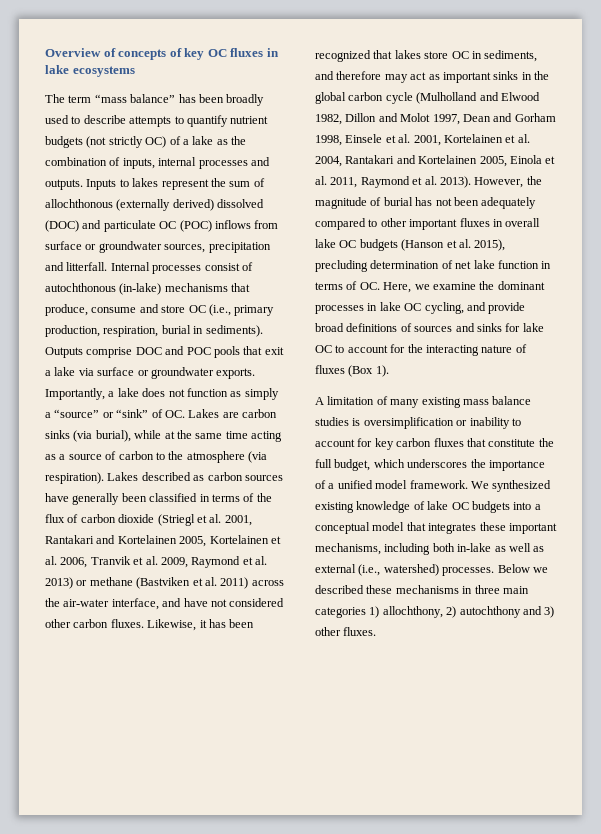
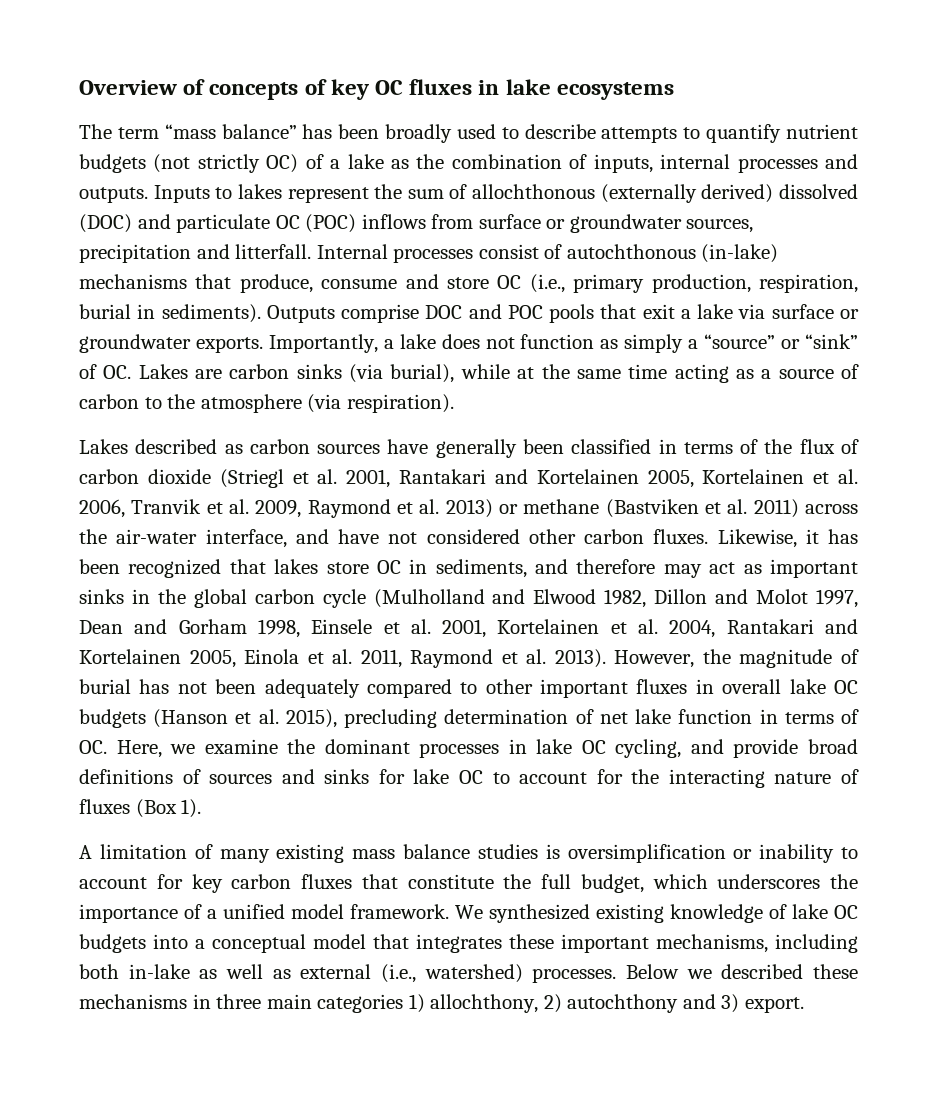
(104, 478) none -> (454, 403) //
[315,627,377,636] other fluxes. -> [744,997,804,1013] export.

